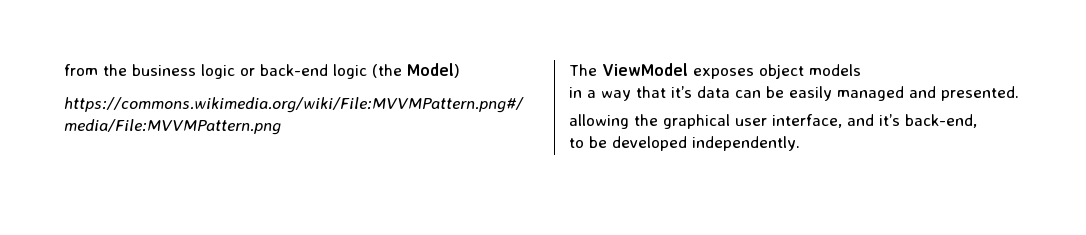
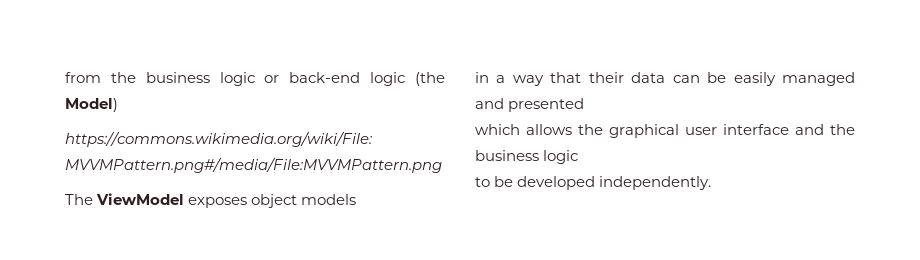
[671,86,692,98] it’s -> [588,72,624,83] their
[941,86,1019,101] [569,114,977,129] presented. // allowing the graphical user interface, and it’s back-end, -> [508,98,585,112] [475,124,855,138] [475,150,579,164] presented // which allows the graphical user interface and the business logic

